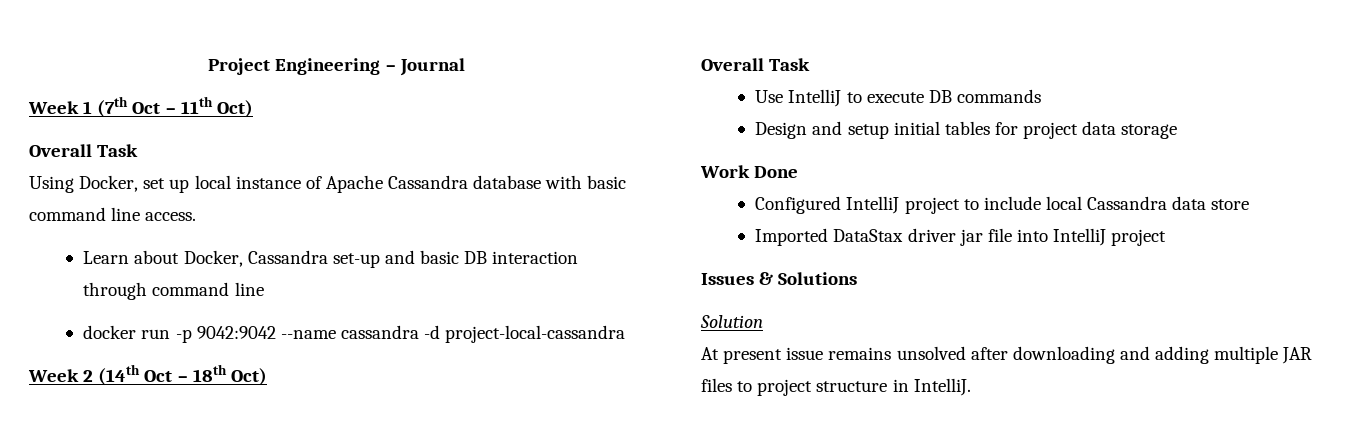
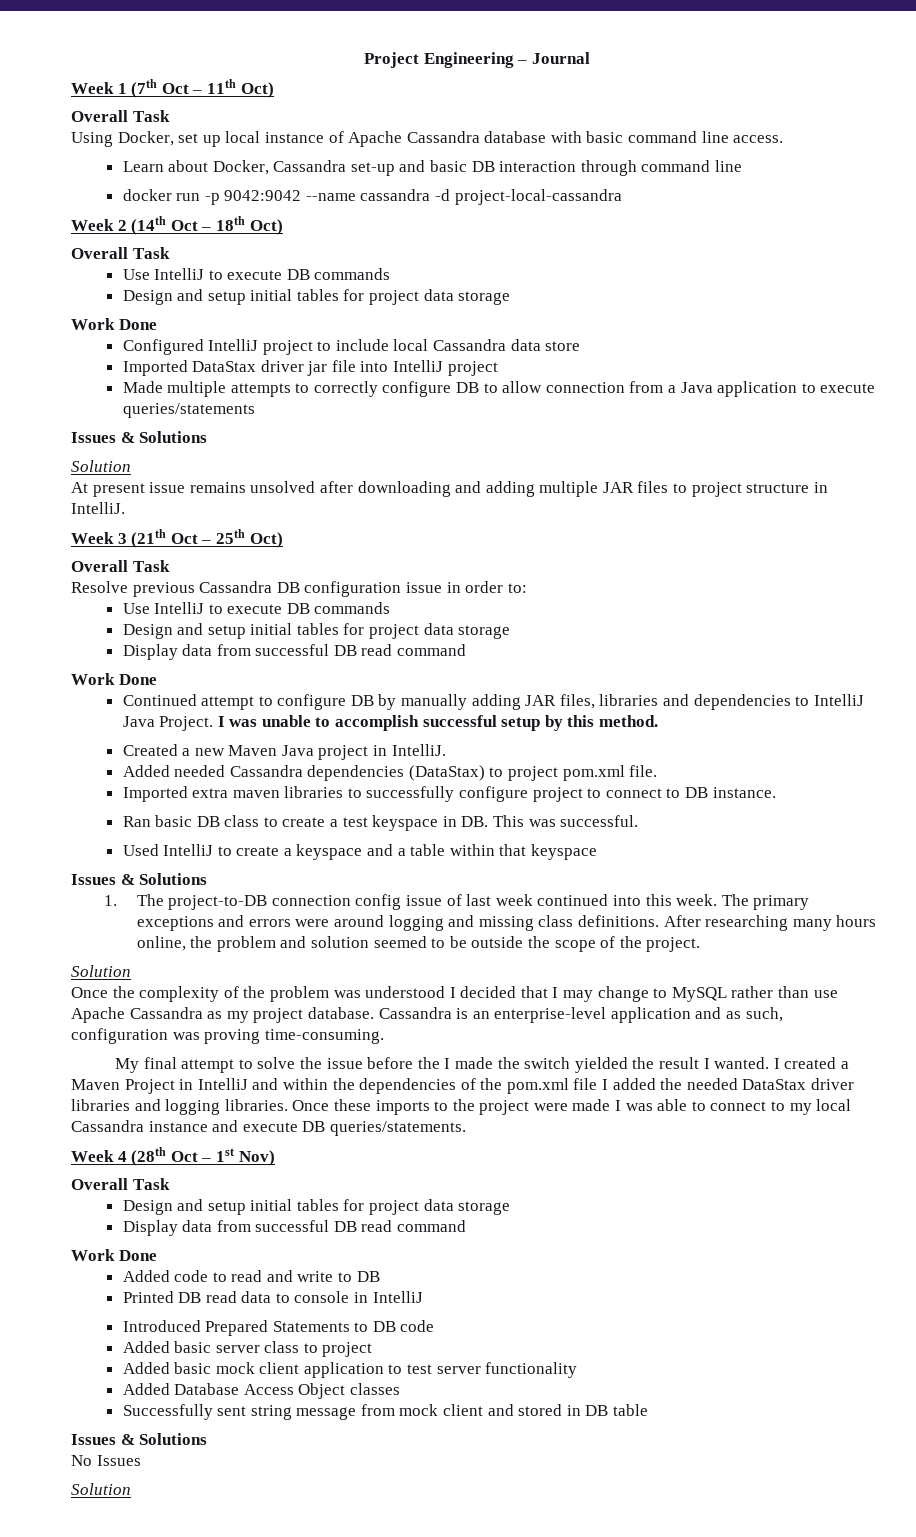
(1167, 237) none -> [122,381,876,397] [122,403,255,418] // Made multiple attempts to correctly configure DB to allow connection from a Java application to execute queries/statements
(971, 387) none -> [71,529,283,548] [71,560,170,572] [71,581,527,597] [122,602,391,614] [122,623,511,639] [122,644,467,660] [71,673,157,685] [122,694,864,710] [122,715,659,731] [122,744,446,760] [122,765,658,781] [122,786,776,802] [122,815,639,831] [122,844,598,860] [71,873,208,885] [103,894,810,910] [136,915,877,931] [136,936,701,952] [71,965,131,977] [71,986,838,1002] [71,1007,783,1023] [71,1028,384,1044] [115,1057,849,1073] [71,1078,855,1094] [71,1099,852,1115] [71,1120,466,1136] [71,1147,275,1166] [71,1178,170,1190] [122,1199,511,1215] [122,1220,467,1236] [71,1249,157,1261] [122,1270,380,1282] [122,1291,423,1303] [122,1320,435,1336] [122,1341,373,1357] [122,1362,578,1378] [122,1383,400,1399] [122,1404,649,1420] [71,1433,208,1445] [71,1455,141,1466] [71,1483,131,1495] // Week 3 (21th Oct – 25th Oct) // Overall Task // Resolve previous Cassandra DB configuration issue in order to: // Use IntelliJ to execute DB commands // Design and setup initial tables for project data storage // Display data from successful DB read command // Work Done // Continued attempt to configure DB by manually adding JAR files, libraries and dependencies to IntelliJ Java Project. I was unable to accomplish successful setup by this method. // Created a new Maven Java project in IntelliJ. // Added needed Cassandra dependencies (DataStax) to project pom.xml file. // Imported extra maven libraries to successfully configure project to connect to DB instance. // Ran basic DB class to create a test keyspace in DB. This was successful. // Used IntelliJ to create a keyspace and a table within that keyspace // Issues & Solutions // 1. The project-to-DB connection config issue of last week continued into this week. The primary exceptions and errors were around logging and missing class definitions. After researching many hours online, the problem and solution seemed to be outside the scope of the project. // Solution // Once the complexity of the problem was understood I decided that I may change to MySQL rather than use Apache Cassandra as my project database. Cassandra is an enterprise-level application and as such, configuration was proving time-consuming. // My final attempt to solve the issue before the I made the switch yielded the result I wanted. I created a Maven Project in IntelliJ and within the dependencies of the pom.xml file I added the needed DataStax driver libraries and logging libraries. Once these imports to the project were made I was able to connect to my local Cassandra instance and execute DB queries/statements. // Week 4 (28th Oct – 1st Nov) // Overall Task // Design and setup initial tables for project data storage // Display data from successful DB read command // Work Done // Added code to read and write to DB // Printed DB read data to console in IntelliJ // Introduced Prepared Statements to DB code // Added basic server class to project // Added basic mock client application to test server functionality // Added Database Access Object classes // Successfully sent string message from mock client and stored in DB table // Issues & Solutions // No Issues // Solution

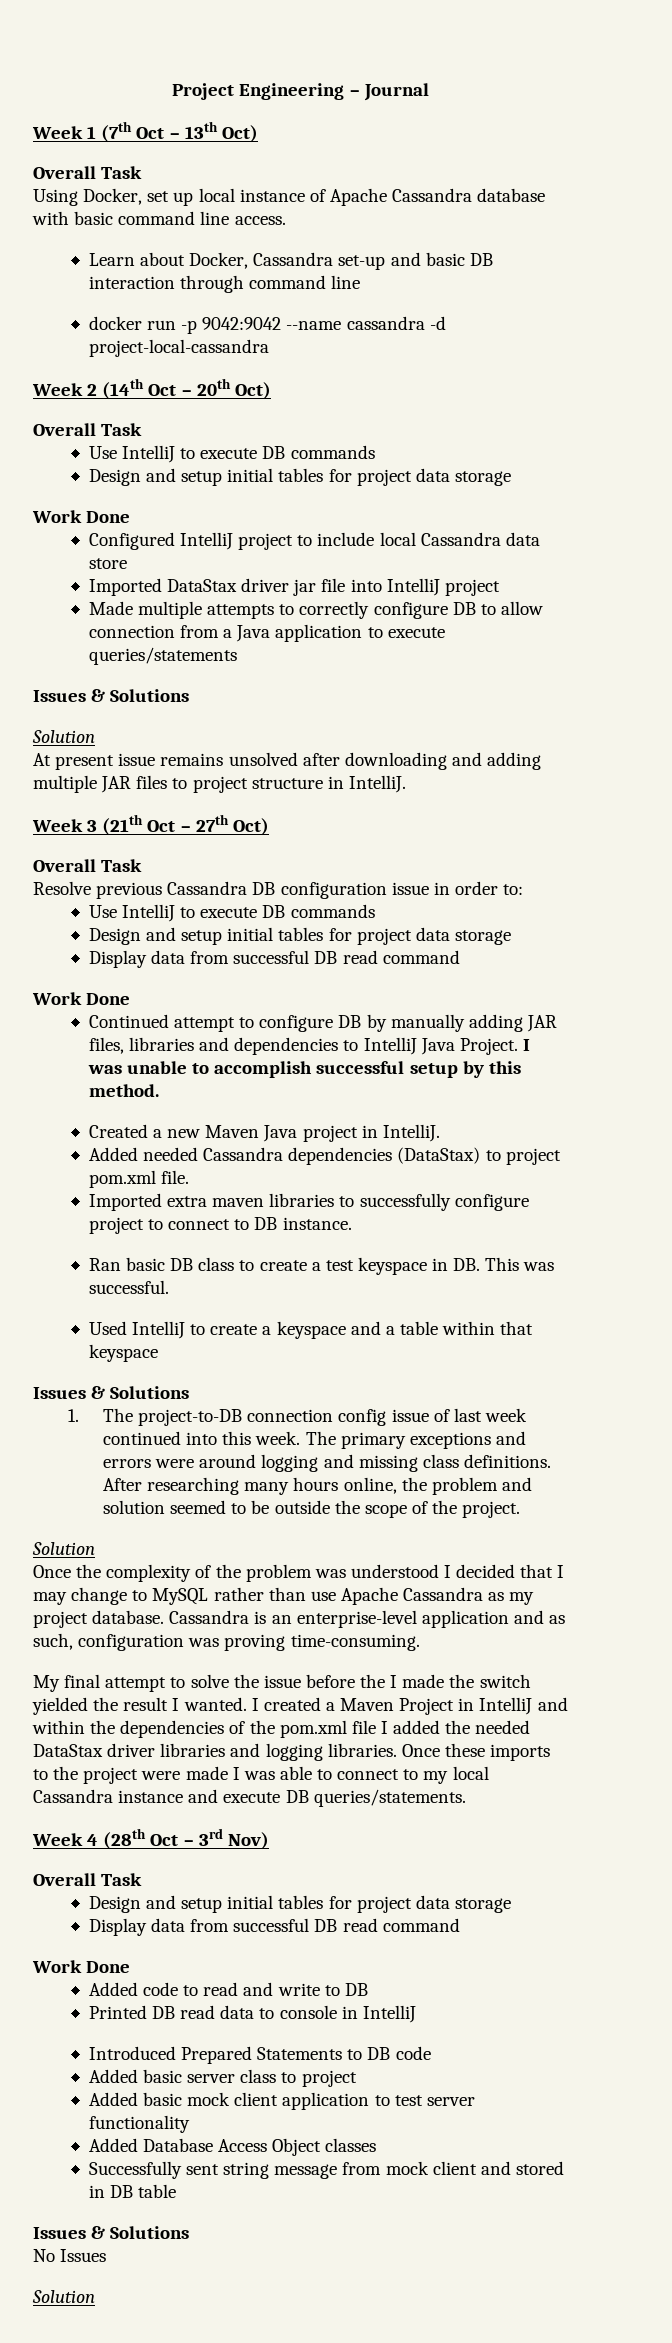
[206,79,236,94] 11th -> [184,121,218,139] 13th
[215,216,245,231] 18th -> [196,378,231,396] 20th
[215,529,245,544] 25th -> [195,814,229,832] 27th
[215,1148,234,1162] 1st -> [198,1828,223,1846] 3rd

